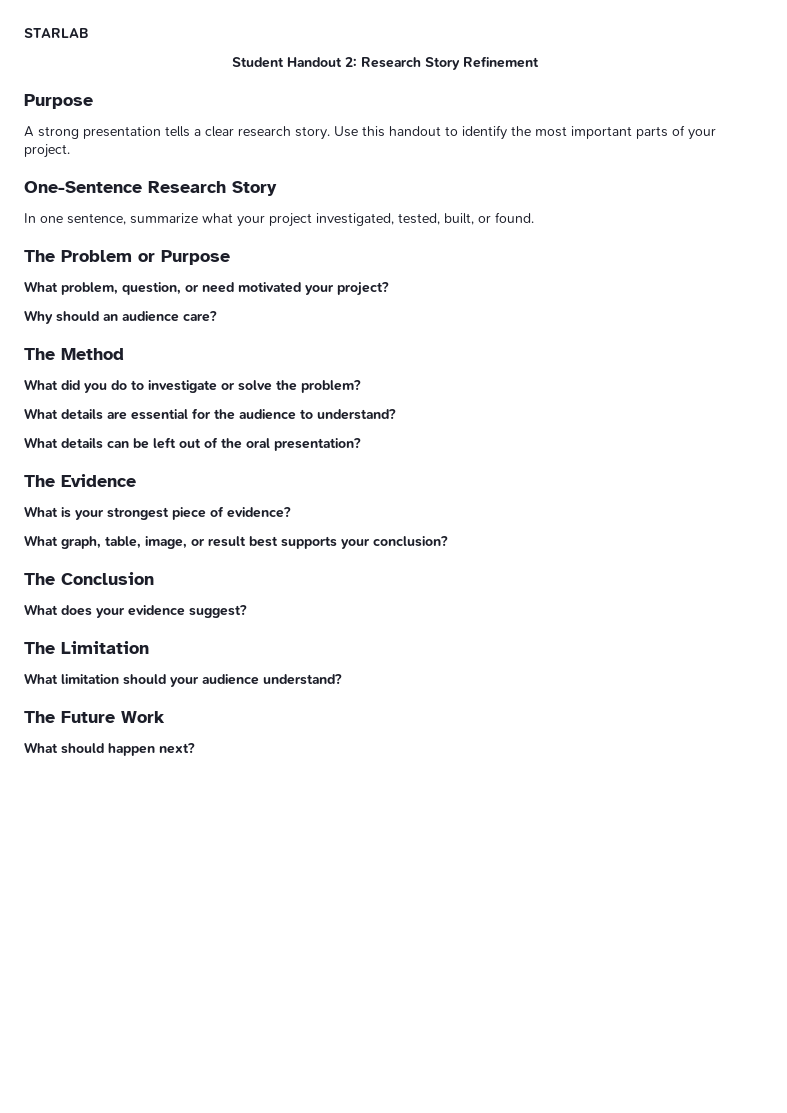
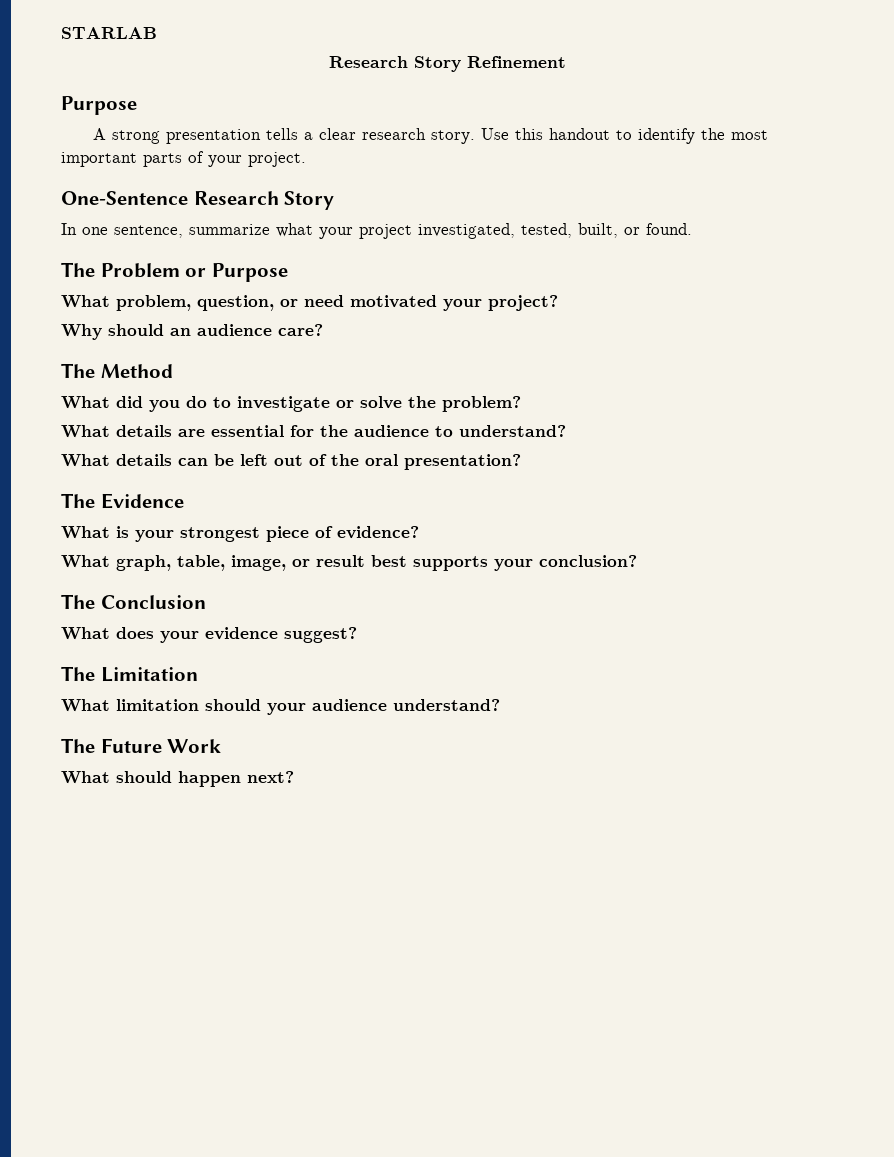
[231,57,357,68] Student Handout 2: -> (157, 33) none

